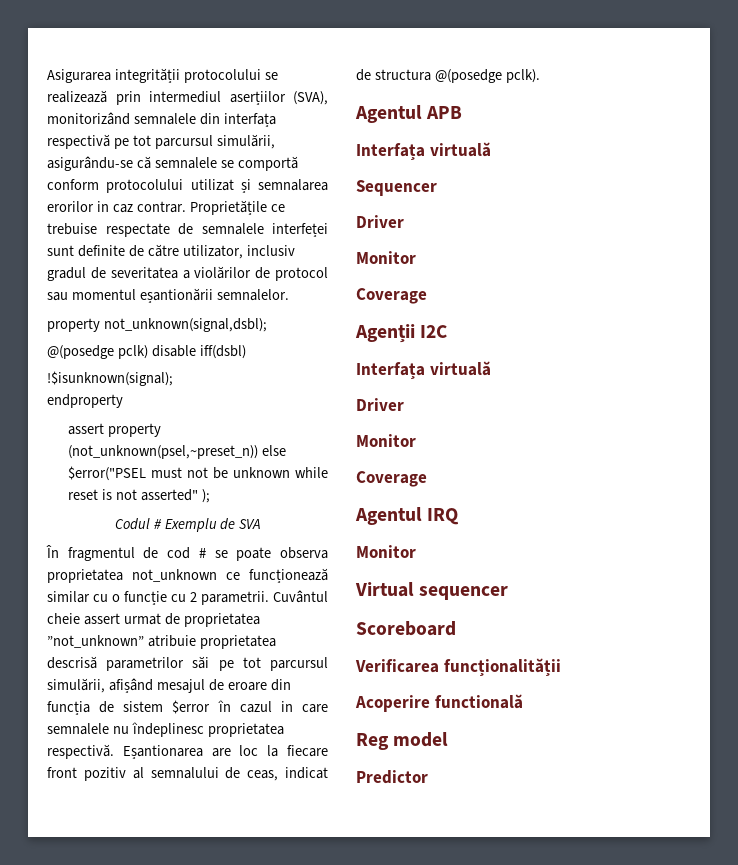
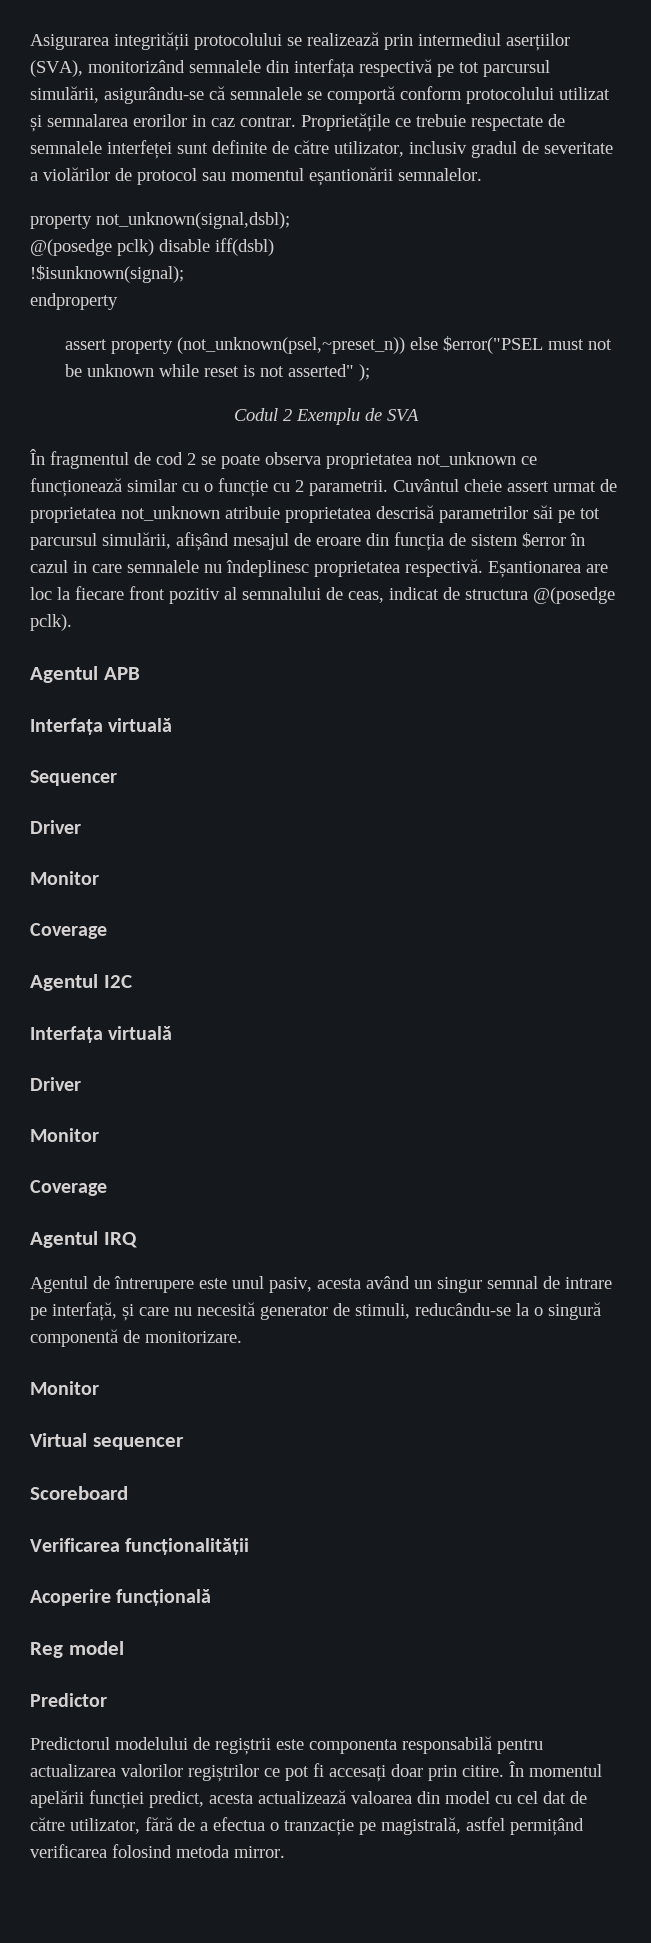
[47,223,97,235] trebuise -> [416,114,466,127] trebuie
[110,267,178,279] severitatea -> [544,142,613,154] severitate
[153,519,162,529] # -> [282,409,292,421] 2
[198,548,206,558] # -> [187,453,196,465] 2
[47,635,144,648] ”not_unknown” -> [121,506,220,521] not_unknown
[355,324,415,343] Agenții -> [30,974,98,991] Agentul
(460, 516) none -> [30,1276,612,1293] [30,1302,601,1321] [30,1329,242,1347] // Agentul de întrerupere este unul pasiv, acesta având un singur semnal de intrare pe interfață, și care nu necesită generator de stimuli, reducându-se la o singură componentă de monitorizare.
[434,694,523,709] functională -> [116,1589,212,1606] funcțională
(428, 777) none -> [30,1736,543,1755] [30,1761,602,1782] [30,1790,587,1809] [30,1817,584,1836] [30,1844,285,1858] // Predictorul modelului de regiștrii este componenta responsabilă pentru actualizarea valorilor regiștrilor ce pot fi accesați doar prin citire. În momentul apelării funcției predict, acesta actualizează valoarea din model cu cel dat de către utilizator, fără de a efectua o tranzacție pe magistrală, astfel permițând verificarea folosind metoda mirror.

